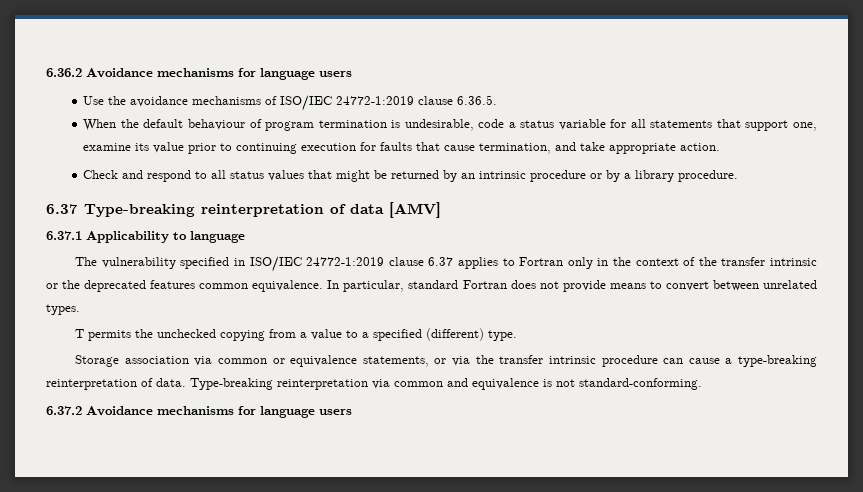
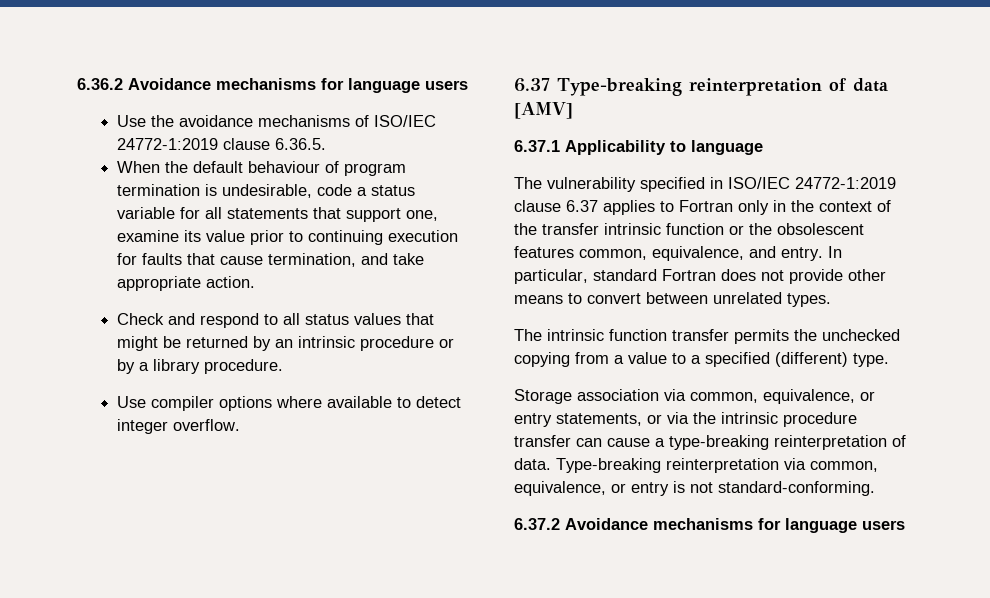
(739, 176) none -> [117,396,462,411] [117,419,241,434] // Use compiler options where available to detect integer overflow.
(817, 262) none -> [666,223,724,235] function
[84,280,324,292] deprecated features common equivalence. -> [777,223,864,235] [514,246,823,261] obsolescent features common, equivalence, and entry.
(606, 286) none -> [848,269,886,281] other
[75,329,85,338] T -> [514,329,729,341] The intrinsic function transfer
[217,355,358,367] common or equivalence -> [690,389,875,404] [514,413,552,427] common, equivalence, or entry
[499,355,658,367] transfer intrinsic procedure -> [721,412,857,427] [514,435,571,447] intrinsic procedure transfer
[394,378,539,390] common and equivalence -> [810,461,878,472] [514,481,669,496] common, equivalence, or entry

